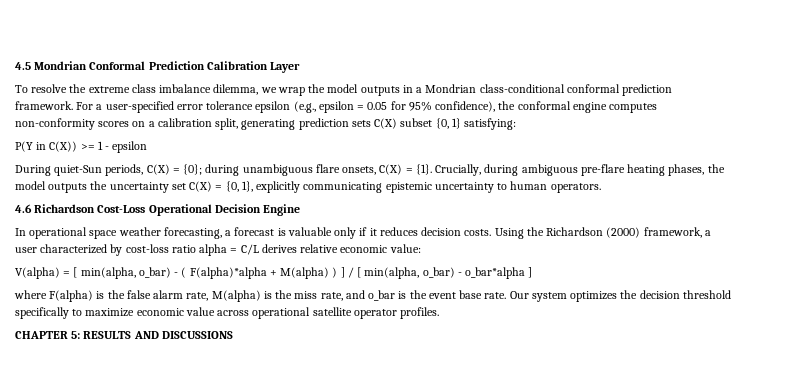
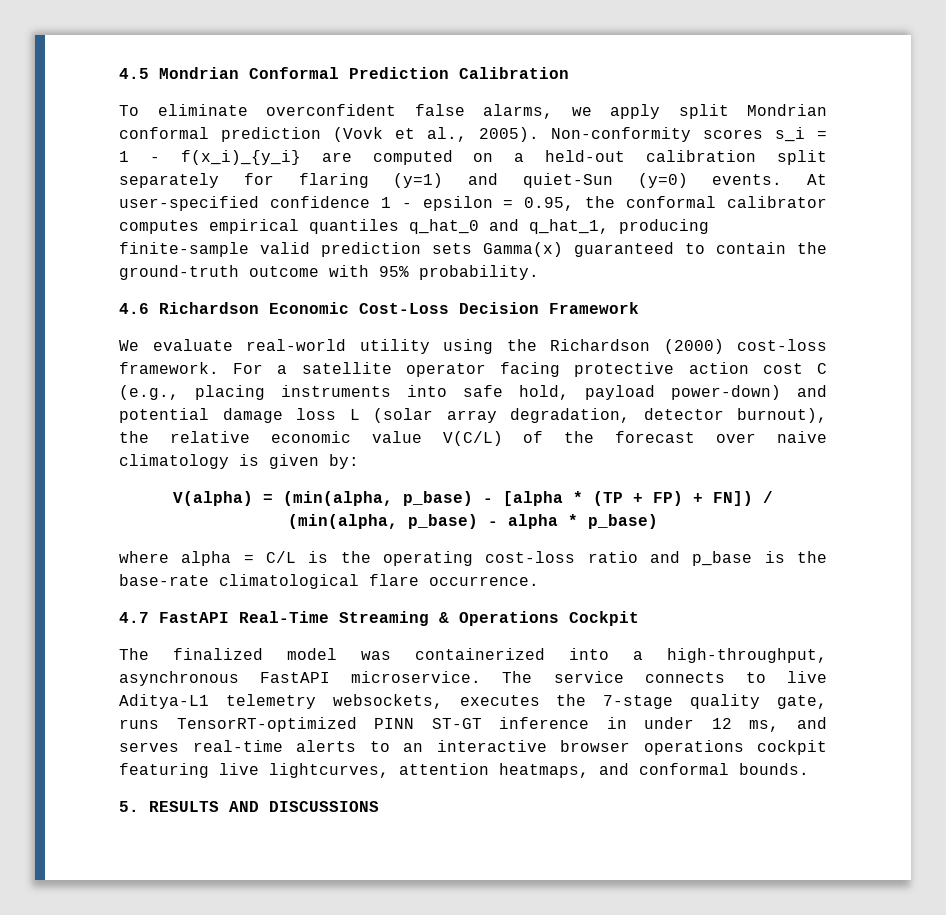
[270,62,301,73] Layer -> (569, 73) none
[31,84,673,96] [15,101,658,113] [15,118,517,130] [15,141,148,153] [15,164,725,176] [15,181,601,193] [15,204,301,216] [15,227,711,239] [15,244,421,256] [15,267,533,279] [14,290,731,302] [15,307,440,319] [15,331,81,339] resolve the extreme class imbalance dilemma, we wrap the model outputs in a Mondrian class-conditional conformal prediction framework. For a user-specified error tolerance epsilon (e.g., epsilon = 0.05 for 95% confidence), the conformal engine computes non-conformity scores on a calibration split, generating prediction sets C(X) subset {0, 1} satisfying: // P(Y in C(X)) >= 1 - epsilon // During quiet-Sun periods, C(X) = {0}; during unambiguous flare onsets, C(X) = {1}. Crucially, during ambiguous pre-flare heating phases, the model outputs the uncertainty set C(X) = {0, 1}, explicitly communicating epistemic uncertainty to human operators. // 4.6 Richardson Cost-Loss Operational Decision Engine // In operational space weather forecasting, a forecast is valuable only if it reduces decision costs. Using the Richardson (2000) framework, a user characterized by cost-loss ratio alpha = C/L derives relative economic value: // V(alpha) = [ min(alpha, o_bar) - ( F(alpha)*alpha + M(alpha) ) ] / [ min(alpha, o_bar) - o_bar*alpha ] // where F(alpha) is the false alarm rate, M(alpha) is the miss rate, and o_bar is the event base rate. Our system optimizes the decision threshold specifically to maximize economic value across operational satellite operator profiles. // CHAPTER 5: -> [157,104,827,119] [119,127,827,142] [119,150,828,165] [119,173,827,188] [119,196,828,211] [119,219,709,234] [119,242,827,257] [119,265,539,280] [119,302,639,314] [119,339,827,354] [119,362,827,377] [119,385,827,400] [119,408,827,423] [119,431,828,446] [119,454,359,469] [173,491,773,506] [288,514,658,529] [119,551,828,566] [119,574,539,589] [119,611,639,626] [119,648,827,663] [119,671,827,686] [119,694,827,709] [119,717,827,732] [119,740,827,755] [119,763,809,778] [119,801,139,812] eliminate overconfident false alarms, we apply split Mondrian conformal prediction (Vovk et al., 2005). Non-conformity scores s_i = 1 - f(x_i)_{y_i} are computed on a held-out calibration split separately for flaring (y=1) and quiet-Sun (y=0) events. At user-specified confidence 1 - epsilon = 0.95, the conformal calibrator computes empirical quantiles q_hat_0 and q_hat_1, producing finite-sample valid prediction sets Gamma(x) guaranteed to contain the ground-truth outcome with 95% probability. // 4.6 Richardson Economic Cost-Loss Decision Framework // We evaluate real-world utility using the Richardson (2000) cost-loss framework. For a satellite operator facing protective action cost C (e.g., placing instruments into safe hold, payload power-down) and potential damage loss L (solar array degradation, detector burnout), the relative economic value V(C/L) of the forecast over naive climatology is given by: // V(alpha) = (min(alpha, p_base) - [alpha * (TP + FP) + FN]) / (min(alpha, p_base) - alpha * p_base) // where alpha = C/L is the operating cost-loss ratio and p_base is the base-rate climatological flare occurrence. // 4.7 FastAPI Real-Time Streaming & Operations Cockpit // The finalized model was containerized into a high-throughput, asynchronous FastAPI microservice. The service connects to live Aditya-L1 telemetry websockets, executes the 7-stage quality gate, runs TensorRT-optimized PINN ST-GT inference in under 12 ms, and serves real-time alerts to an interactive browser operations cockpit featuring live lightcurves, attention heatmaps, and conformal bounds. // 5.

